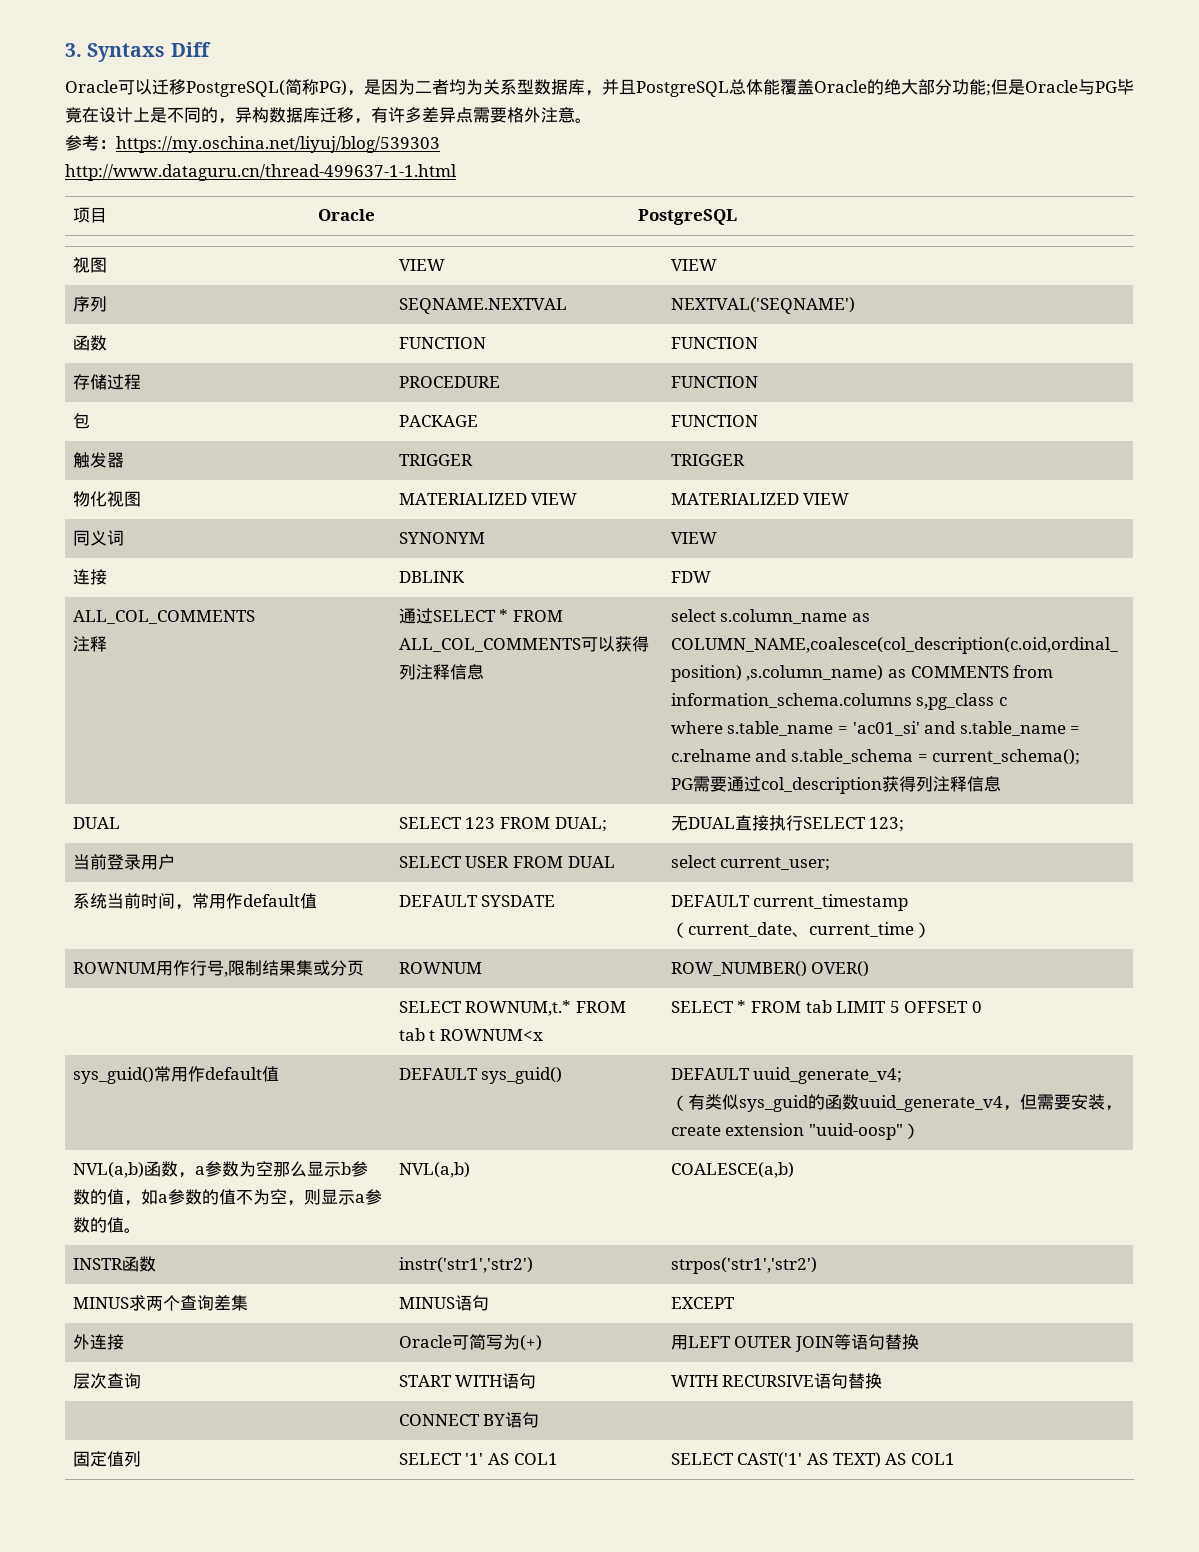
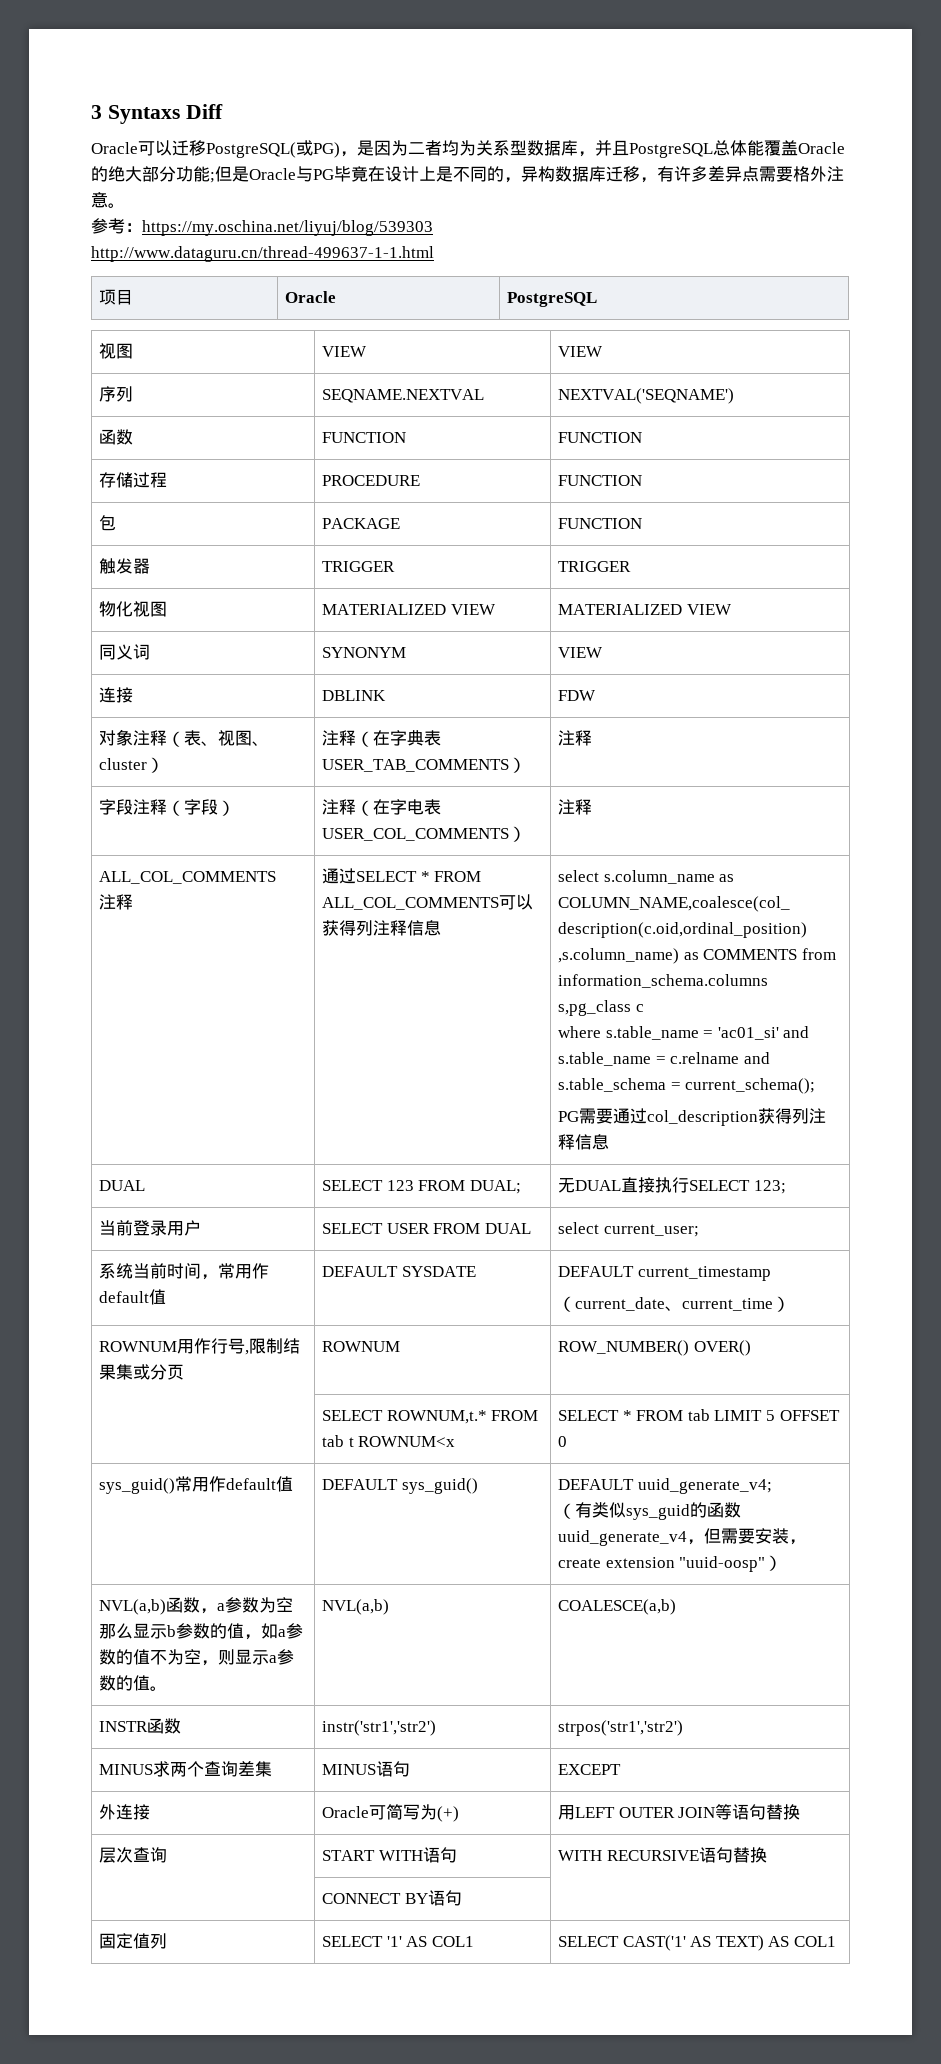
[65,43,82,57] 3. -> [91,105,102,119] 3
[285,79,319,95] 简称 -> [296,140,313,156] 或
(711, 577) none -> [99,729,270,747] [99,757,165,773] [322,730,442,747] [322,757,527,773] [558,730,593,746] [99,799,236,816] [322,799,442,816] [322,826,527,842] [558,799,593,815] // 对象注释（表、视图、cluster） | 注释（在字典表USER_TAB_COMMENTS） | 注释 // 字段注释（字段） | 注释（在字电表USER_COL_COMMENTS） | 注释

